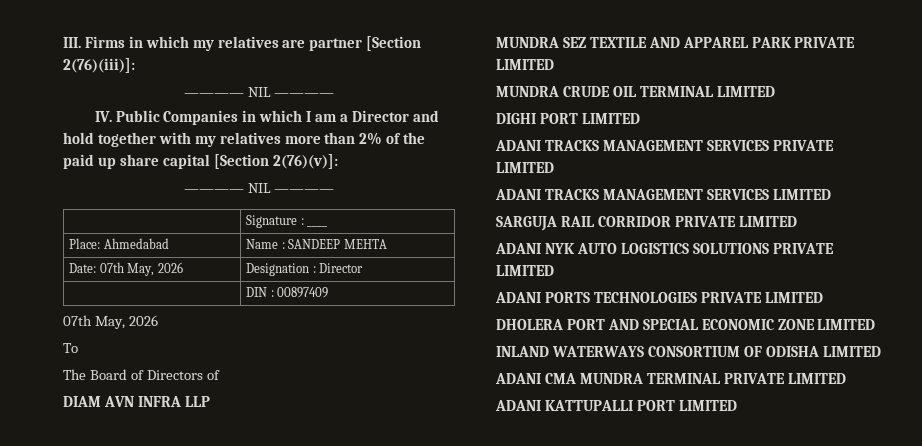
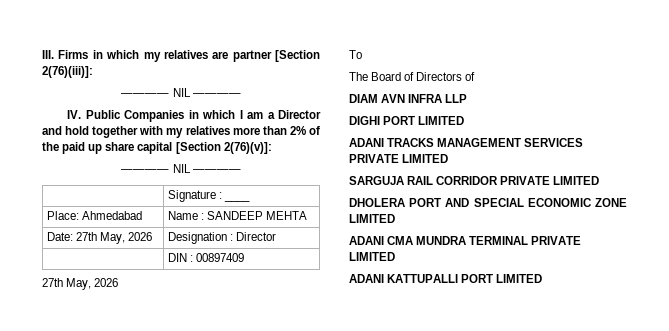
[99,262,124,273] 07th -> [76,232,98,241] 27th
[63,315,92,326] 07th -> [42,278,63,287] 27th
[496,37,856,48] [496,59,554,70] [496,86,775,97] // MUNDRA SEZ TEXTILE AND APPAREL PARK PRIVATE LIMITED // MUNDRA CRUDE OIL TERMINAL LIMITED -> (468, 98) none
[495,189,831,200] // ADANI TRACKS MANAGEMENT SERVICES LIMITED -> (449, 158) none
[495,243,834,254] [496,265,554,276] [495,292,823,303] // ADANI NYK AUTO LOGISTICS SOLUTIONS PRIVATE LIMITED // ADANI PORTS TECHNOLOGIES PRIVATE LIMITED -> (600, 180) none
[496,346,881,357] // INLAND WATERWAYS CONSORTIUM OF ODISHA LIMITED -> (395, 218) none

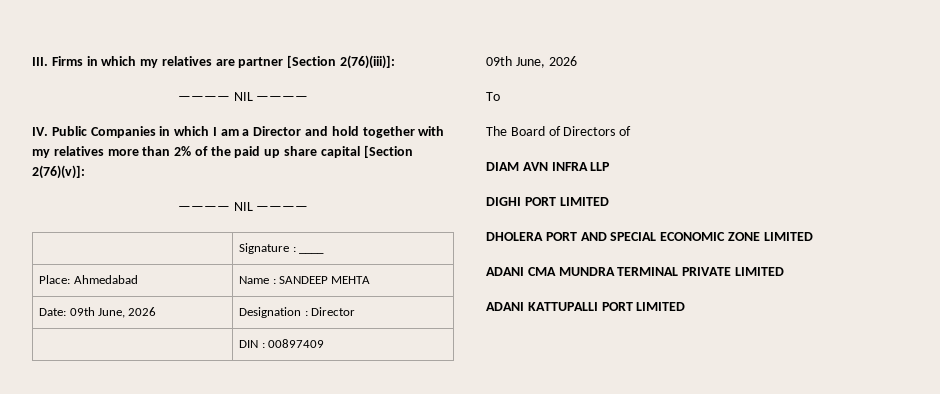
[76,232,126,244] 27th May, -> [69,307,126,318] 09th June,
[42,278,92,290] 27th May, -> [486,56,545,68] 09th June,
[349,138,584,147] [349,154,449,163] [349,176,600,185] // ADANI TRACKS MANAGEMENT SERVICES PRIVATE LIMITED // SARGUJA RAIL CORRIDOR PRIVATE LIMITED -> (609, 201) none

